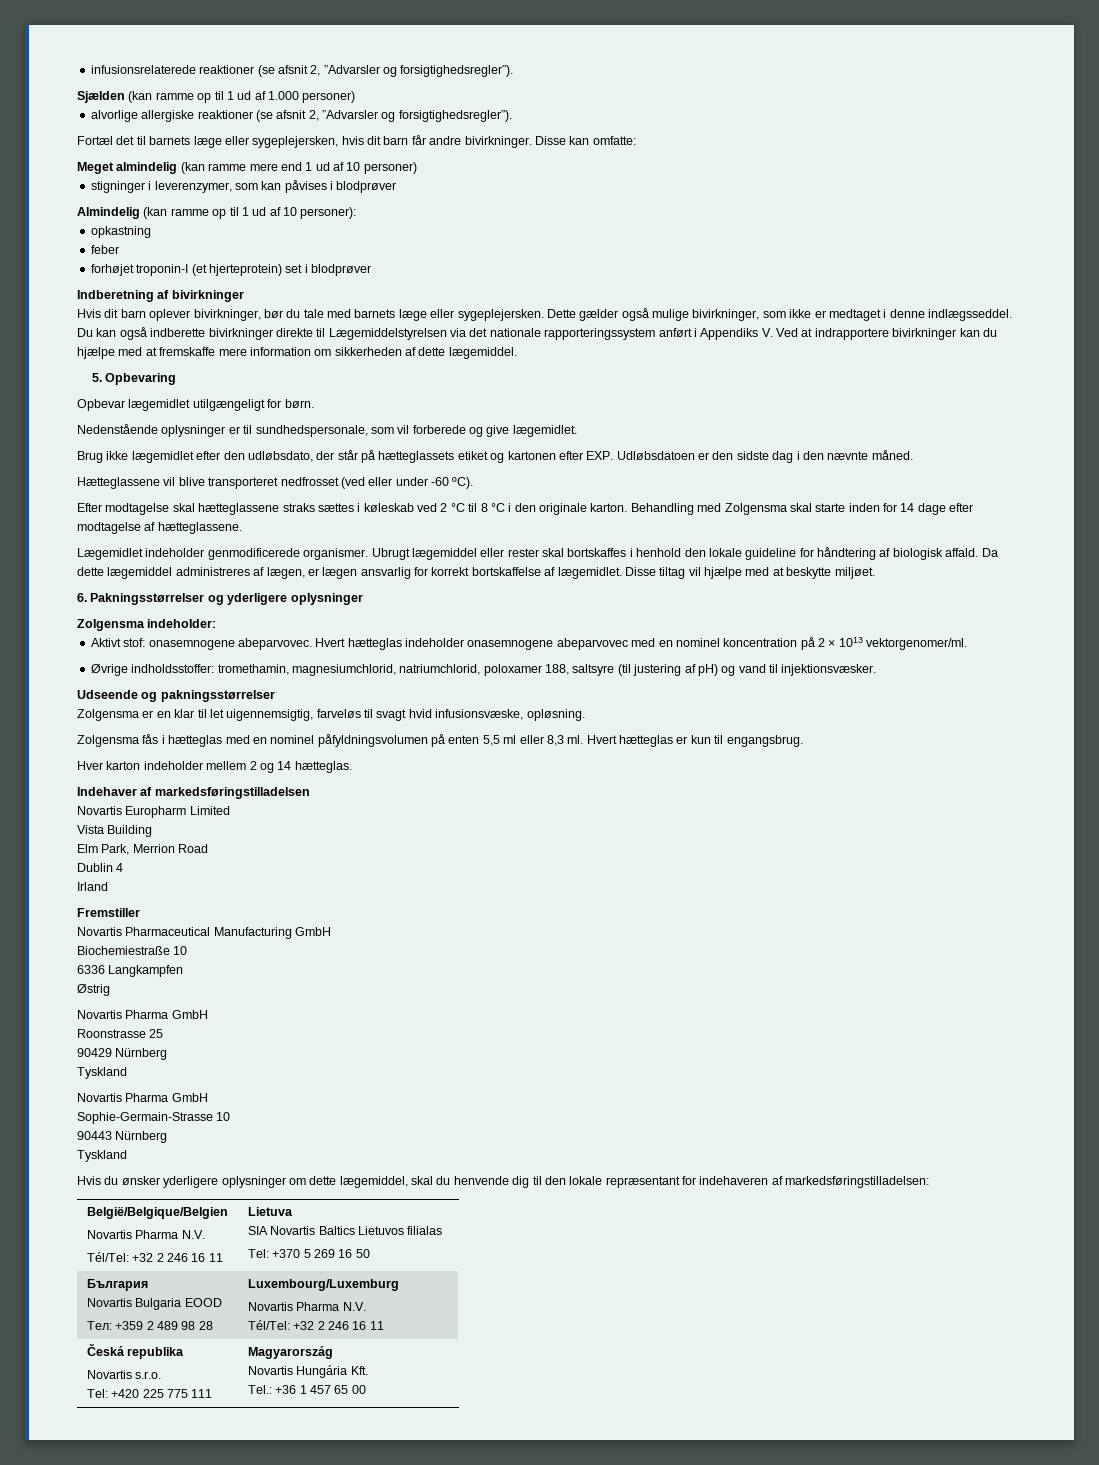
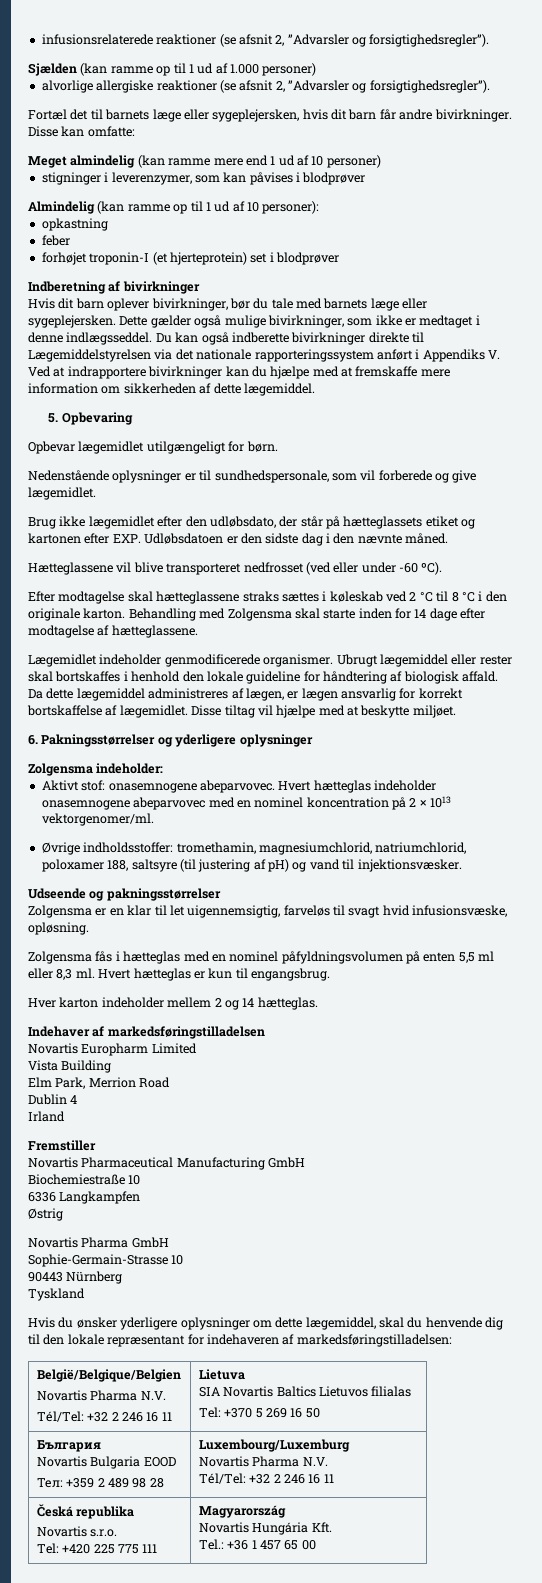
[77,1029,164,1038] [77,1048,168,1060] [77,1067,127,1079] [77,1093,208,1102] // Roonstrasse 25 // 90429 Nürnberg // Tyskland // Novartis Pharma GmbH -> (169, 1242) none

